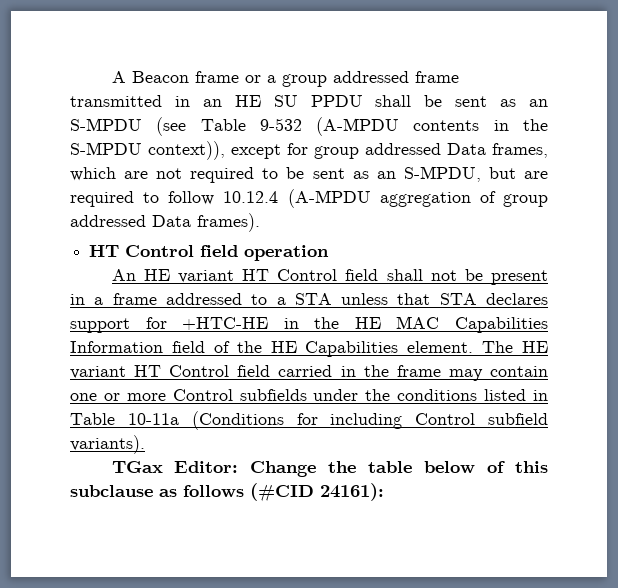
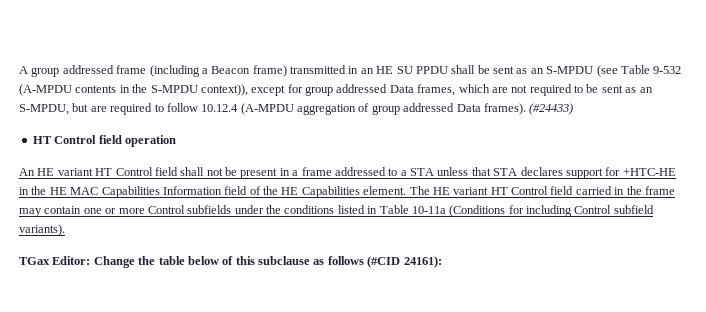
[131,71,459,87] Beacon frame or a group addressed frame -> [31,65,287,77] group addressed frame (including a Beacon frame)
(260, 222) none -> [529,103,574,115] (#24433)

